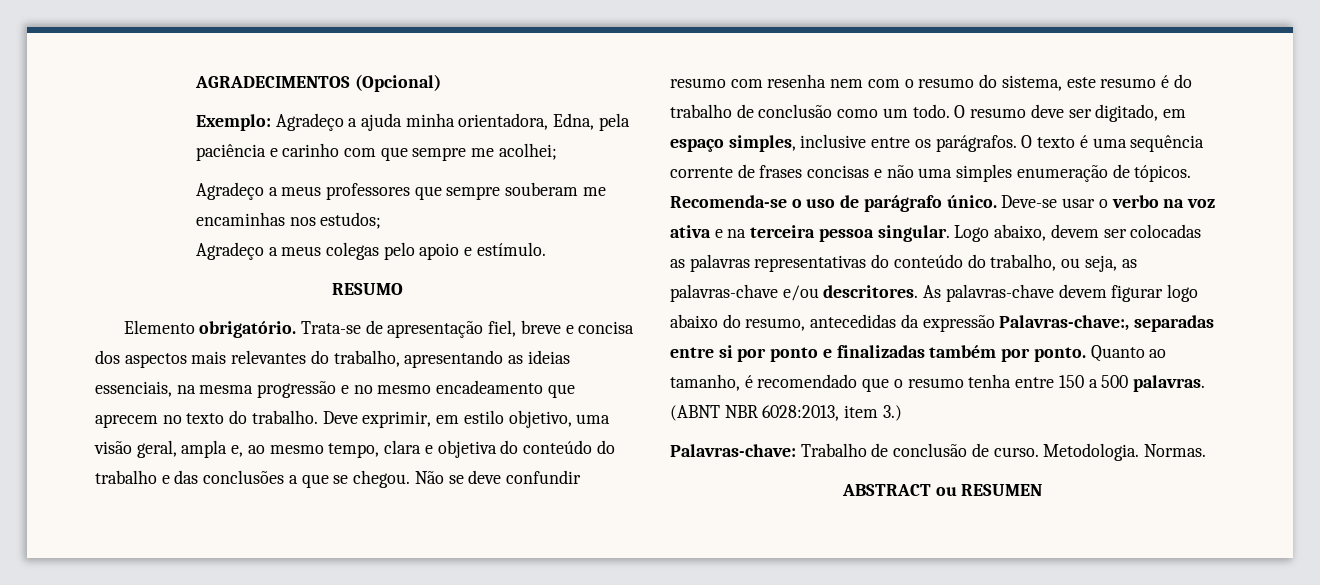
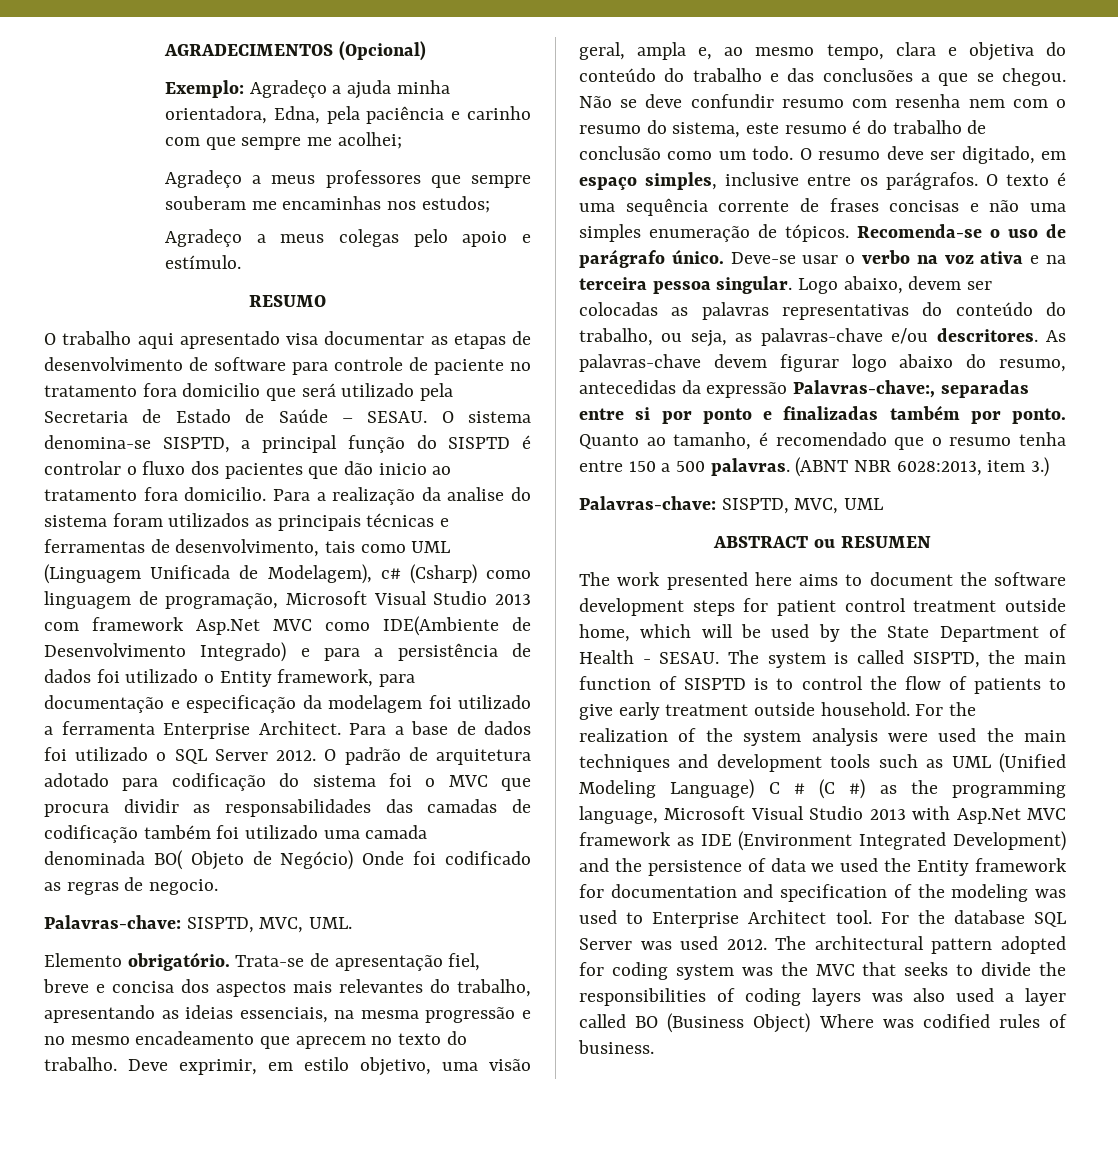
(403, 289) none -> [44,331,531,349] [44,357,531,375] [44,383,454,401] [44,409,531,423] [44,435,531,453] [44,461,452,479] [44,487,531,505] [44,513,450,531] [44,539,451,557] [44,564,531,584] [44,591,531,609] [44,616,531,636] [44,642,531,662] [44,669,416,687] [44,695,531,713] [44,721,531,739] [44,747,531,765] [44,773,531,791] [44,799,531,817] [44,825,428,843] [44,850,531,870] [44,877,219,895] [44,915,353,933] // O trabalho aqui apresentado visa documentar as etapas de desenvolvimento de software para controle de paciente no tratamento fora domicilio que será utilizado pela Secretaria de Estado de Saúde – SESAU. O sistema denomina-se SISPTD, a principal função do SISPTD é controlar o fluxo dos pacientes que dão inicio ao tratamento fora domicilio. Para a realização da analise do sistema foram utilizados as principais técnicas e ferramentas de desenvolvimento, tais como UML (Linguagem Unificada de Modelagem), c# (Csharp) como linguagem de programação, Microsoft Visual Studio 2013 com framework Asp.Net MVC como IDE(Ambiente de Desenvolvimento Integrado) e para a persistência de dados foi utilizado o Entity framework, para documentação e especificação da modelagem foi utilizado a ferramenta Enterprise Architect. Para a base de dados foi utilizado o SQL Server 2012. O padrão de arquitetura adotado para codificação do sistema foi o MVC que procura dividir as responsabilidades das camadas de codificação também foi utilizado uma camada denominada BO( Objeto de Negócio) Onde foi codificado as regras de negocio. // Palavras-chave: SISPTD, MVC, UML.
[800,443,1207,461] [841,484,1043,496] Trabalho de conclusão de curso. Metodologia. Normas. // ABSTRACT ou RESUMEN -> [721,498,884,514] [713,536,931,548] [579,572,1066,590] [579,598,1066,616] [579,624,1067,642] [579,650,1066,668] [579,676,1066,694] [579,702,977,720] [579,728,1066,746] [579,753,1066,773] [579,779,1066,799] [579,806,1066,824] [579,831,1066,851] [579,858,1067,876] [579,884,1066,902] [579,910,1066,928] [579,936,1066,954] [579,962,1066,980] [579,988,1066,1006] [579,1013,1067,1033] [578,1040,654,1054] SISPTD, MVC, UML // ABSTRACT ou RESUMEN // The work presented here aims to document the software development steps for patient control treatment outside home, which will be used by the State Department of Health - SESAU. The system is called SISPTD, the main function of SISPTD is to control the flow of patients to give early treatment outside household. For the realization of the system analysis were used the main techniques and development tools such as UML (Unified Modeling Language) C # (C #) as the programming language, Microsoft Visual Studio 2013 with Asp.Net MVC framework as IDE (Environment Integrated Development) and the persistence of data we used the Entity framework for documentation and specification of the modeling was used to Enterprise Architect tool. For the database SQL Server was used 2012. The architectural pattern adopted for coding system was the MVC that seeks to divide the responsibilities of coding layers was also used a layer called BO (Business Object) Where was codified rules of business.

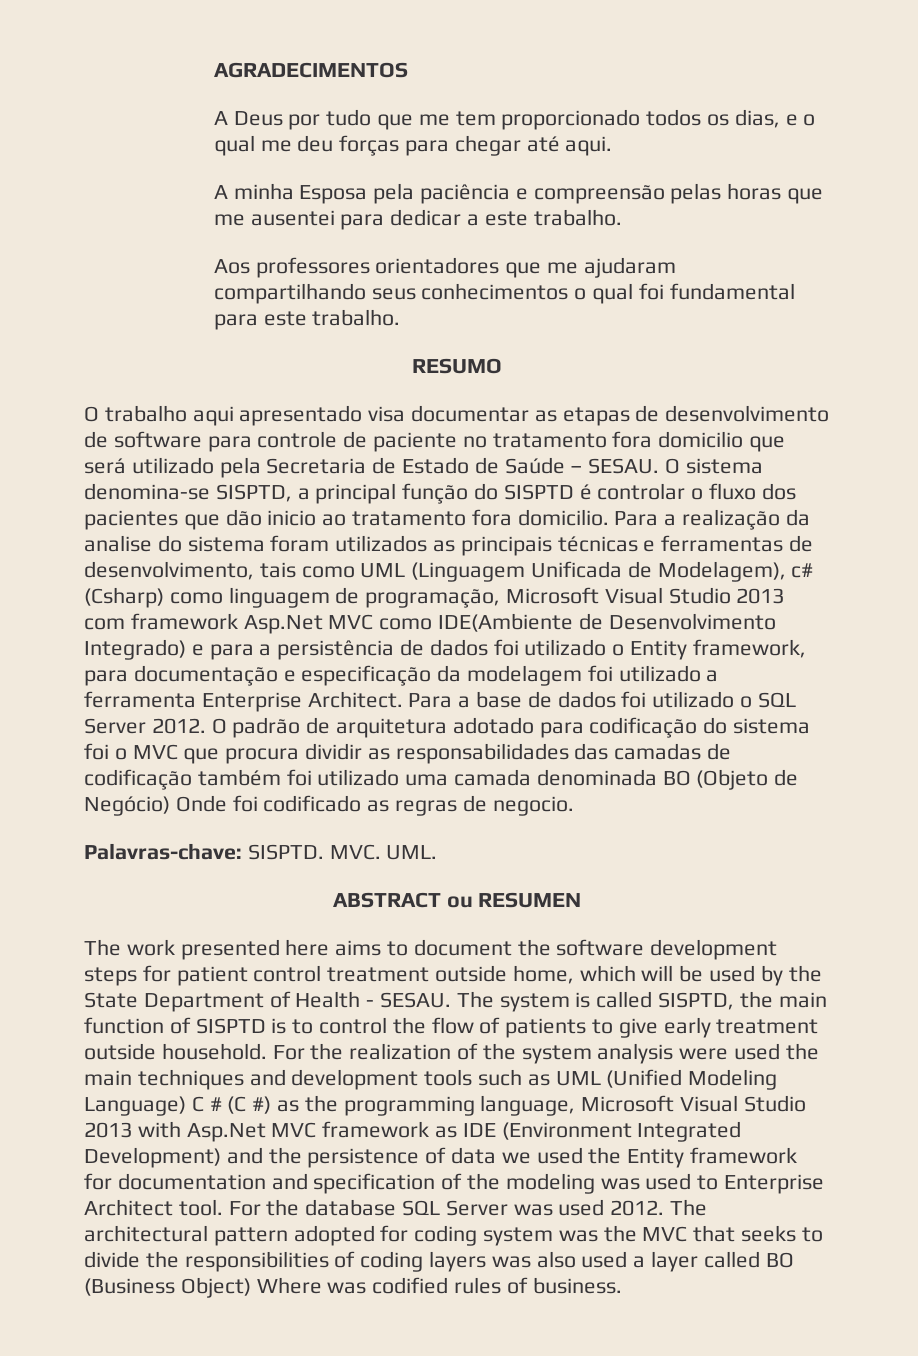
[338,41,426,61] [165,80,450,99] [165,106,531,124] [165,132,402,150] [165,170,531,188] [165,196,490,213] [165,229,531,247] [165,255,242,269] (Opcional) // Exemplo: Agradeço a ajuda minha orientadora, Edna, pela paciência e carinho com que sempre me acolhei; // Agradeço a meus professores que sempre souberam me encaminhas nos estudos; // Agradeço a meus colegas pelo apoio e estímulo. -> [213,109,816,130] [213,135,613,156] [213,183,823,204] [213,209,622,230] [213,257,676,278] [213,283,795,304] [213,309,401,330] // A Deus por tudo que me tem proporcionado todos os dias, e o qual me deu forças para chegar até aqui. // A minha Esposa pela paciência e compreensão pelas horas que me ausentei para dedicar a este trabalho. // Aos professores orientadores que me ajudaram compartilhando seus conhecimentos o qual foi fundamental para este trabalho.
[153,850,244,870] BO( Objeto -> [662,769,769,790] BO (Objeto
[186,917,304,933] SISPTD, MVC, -> [247,844,381,860] SISPTD. MVC.
[44,952,481,971] [43,979,531,997] [44,1005,531,1023] [44,1031,467,1049] [44,1057,531,1076] [579,42,1066,61] [579,68,1066,86] [579,94,1066,108] [579,120,987,138] [579,146,1066,164] [579,172,1066,190] [579,198,1066,216] [579,224,1066,242] [579,249,1066,268] [579,276,993,294] [579,302,1066,320] [579,328,1066,347] [579,354,1066,372] [579,380,1029,398] [579,405,1066,424] [579,432,1066,450] [579,457,1050,477] [579,496,884,514] // Elemento obrigatório. Trata-se de apresentação fiel, breve e concisa dos aspectos mais relevantes do trabalho, apresentando as ideias essenciais, na mesma progressão e no mesmo encadeamento que aprecem no texto do trabalho. Deve exprimir, em estilo objetivo, uma visão geral, ampla e, ao mesmo tempo, clara e objetiva do conteúdo do trabalho e das conclusões a que se chegou. Não se deve confundir resumo com resenha nem com o resumo do sistema, este resumo é do trabalho de conclusão como um todo. O resumo deve ser digitado, em espaço simples, inclusive entre os parágrafos. O texto é uma sequência corrente de frases concisas e não uma simples enumeração de tópicos. Recomenda-se o uso de parágrafo único. Deve-se usar o verbo na voz ativa e na terceira pessoa singular. Logo abaixo, devem ser colocadas as palavras representativas do conteúdo do trabalho, ou seja, as palavras-chave e/ou descritores. As palavras-chave devem figurar logo abaixo do resumo, antecedidas da expressão Palavras-chave:, separadas entre si por ponto e finalizadas também por ponto. Quanto ao tamanho, é recomendado que o resumo tenha entre 150 a 500 palavras. (ABNT NBR 6028:2013, item 3.) // Palavras-chave: SISPTD, MVC, UML -> (438, 852) none

